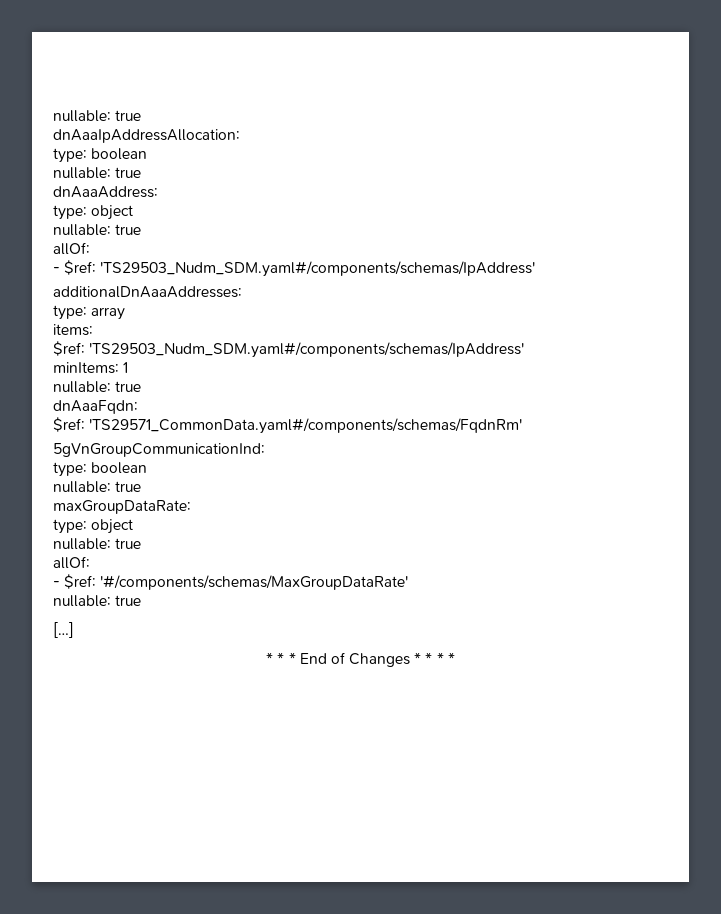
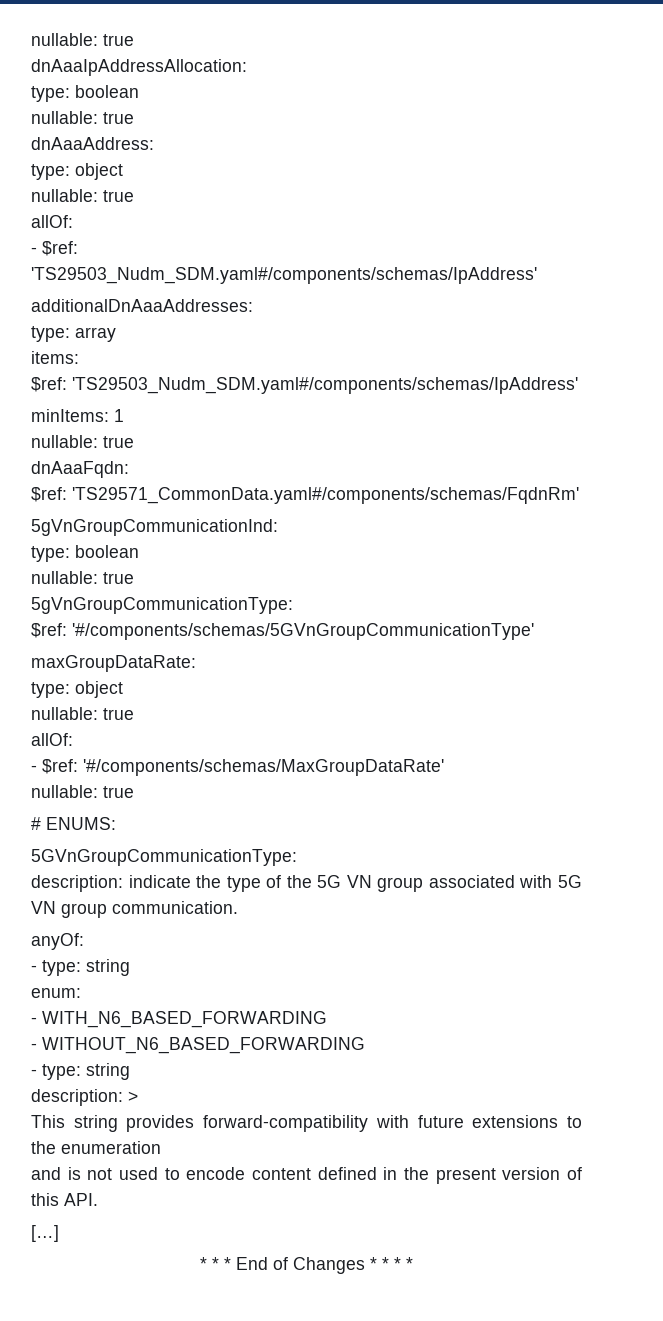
(142, 486) none -> [31,597,293,614] [31,623,534,640] // 5gVnGroupCommunicationType: // $ref: '#/components/schemas/5GVnGroupCommunicationType'
(142, 600) none -> [31,817,116,830] [31,849,297,866] [31,875,582,892] [31,901,238,918] [31,933,84,950] [31,959,130,976] [31,988,81,998] [31,1011,327,1028] [31,1037,365,1054] [31,1063,130,1080] [31,1089,138,1106] [31,1115,582,1132] [31,1141,161,1154] [31,1167,583,1184] [31,1193,98,1206] // # ENUMS: // 5GVnGroupCommunicationType: // description: indicate the type of the 5G VN group associated with 5G VN group communication. // anyOf: // - type: string // enum: // - WITH_N6_BASED_FORWARDING // - WITHOUT_N6_BASED_FORWARDING // - type: string // description: > // This string provides forward-compatibility with future extensions to the enumeration // and is not used to encode content defined in the present version of this API.

